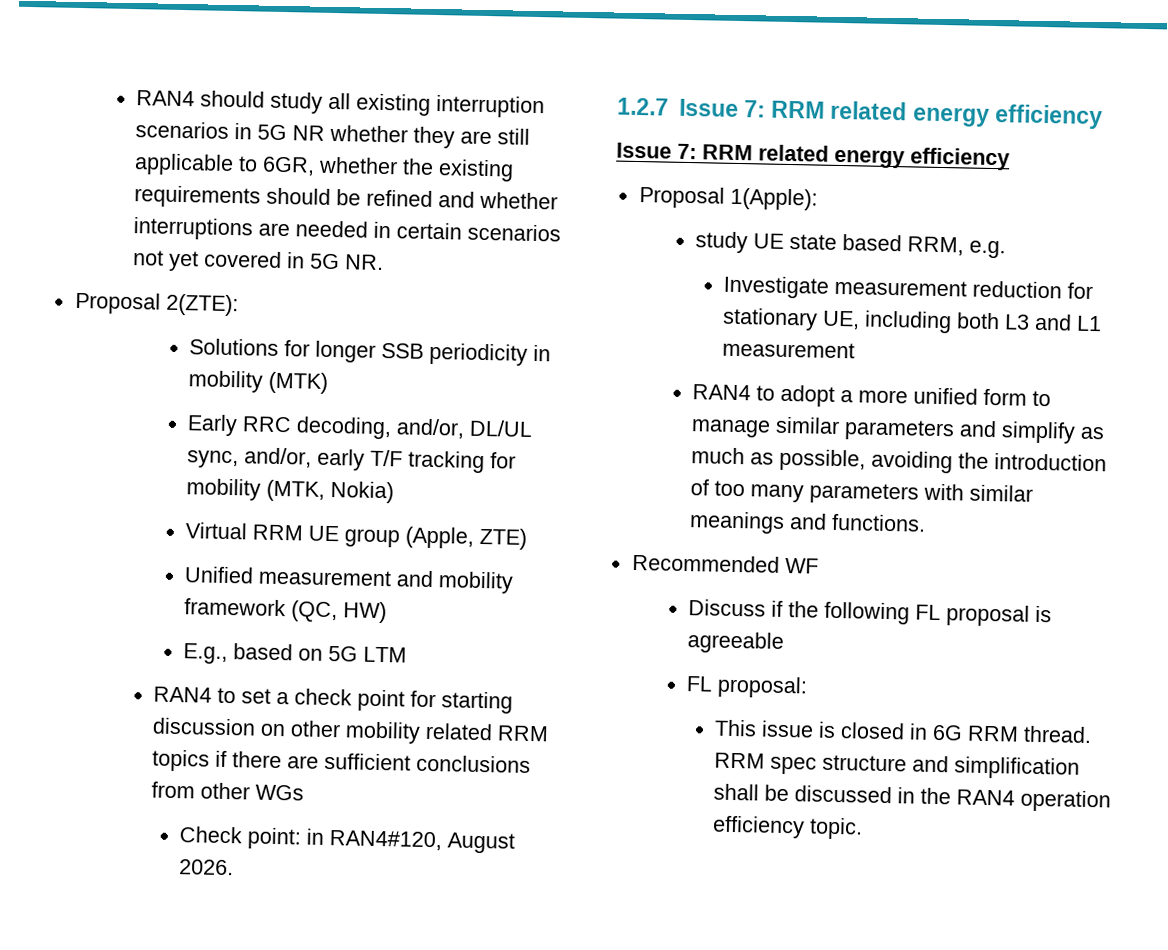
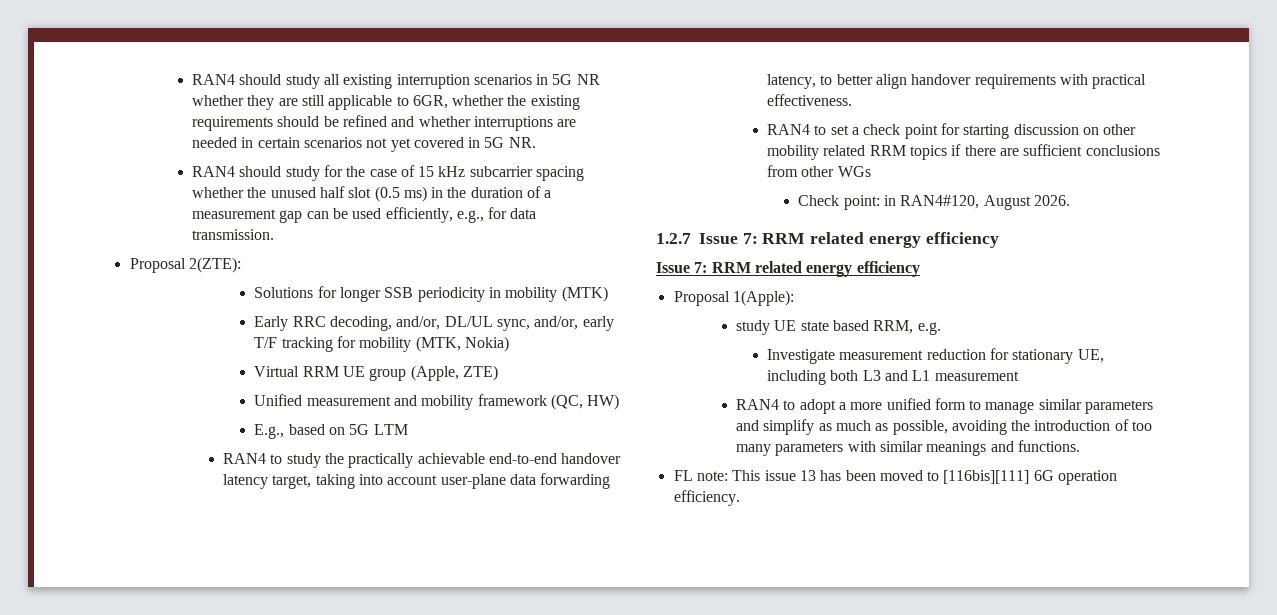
(385, 262) none -> [191,165,585,181] [191,186,552,202] [191,207,537,223] [191,229,274,240] // RAN4 should study for the case of 15 kHz subcarrier spacing whether the unused half slot (0.5 ms) in the duration of a measurement gap can be used efficiently, e.g., for data transmission.
(407, 654) none -> [223,453,622,468] [223,473,611,489] [767,74,1147,89] [767,94,853,106] // RAN4 to study the practically achievable end-to-end handover latency target, taking into account user-plane data forwarding latency, to better align handover requirements with practical effectiveness.
[631,553,819,574] [688,599,1053,627] [687,631,785,654] [686,675,809,699] [714,719,1093,744] [714,752,1081,780] [713,783,1112,813] [712,815,864,840] Recommended WF // Discuss if the following FL proposal is agreeable // FL proposal: // This issue is closed in 6G RRM thread. RRM spec structure and simplification shall be discussed in the RAN4 operation efficiency topic. -> [673,470,1118,485] [673,490,740,506] FL note: This issue 13 has been moved to [116bis][111] 6G operation efficiency.

